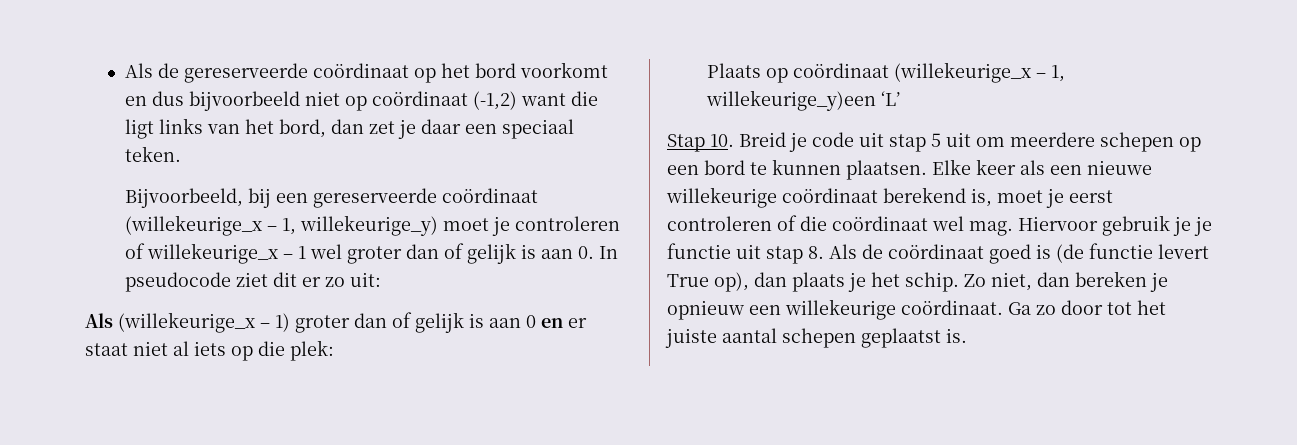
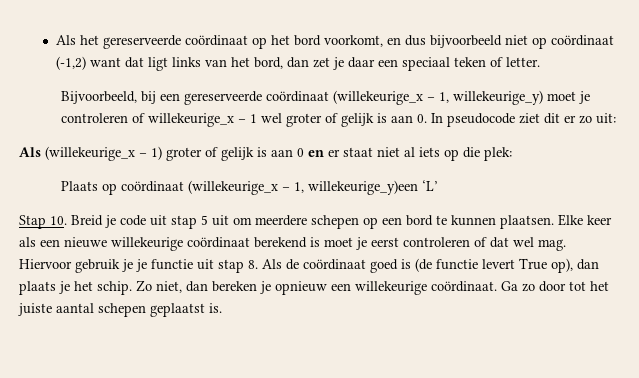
[124,63,179,78] Als de -> [55,35,99,45] Als het
[519,62,608,78] voorkomt -> [323,35,383,47] voorkomt,
[570,91,598,106] die -> [124,57,144,68] dat
[124,146,181,162] teken. -> [453,57,540,67] teken of letter.
[405,244,439,259] dan -> (322, 120) none
[354,313,387,328] dan -> (202, 154) none
[971,188,992,207] is, -> [310,237,320,247] is
[800,216,928,231] die coördinaat -> [490,237,509,248] dat

